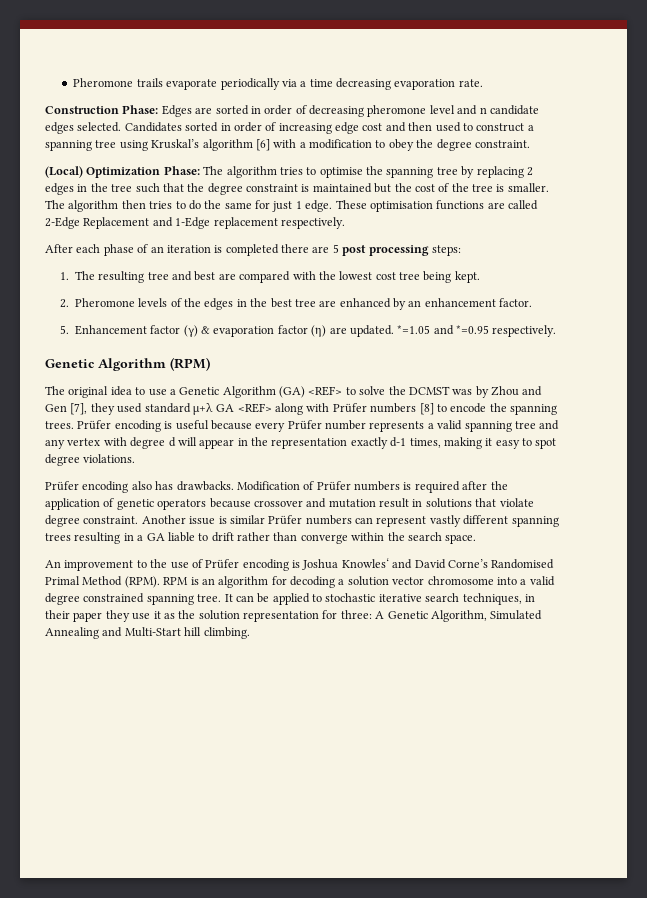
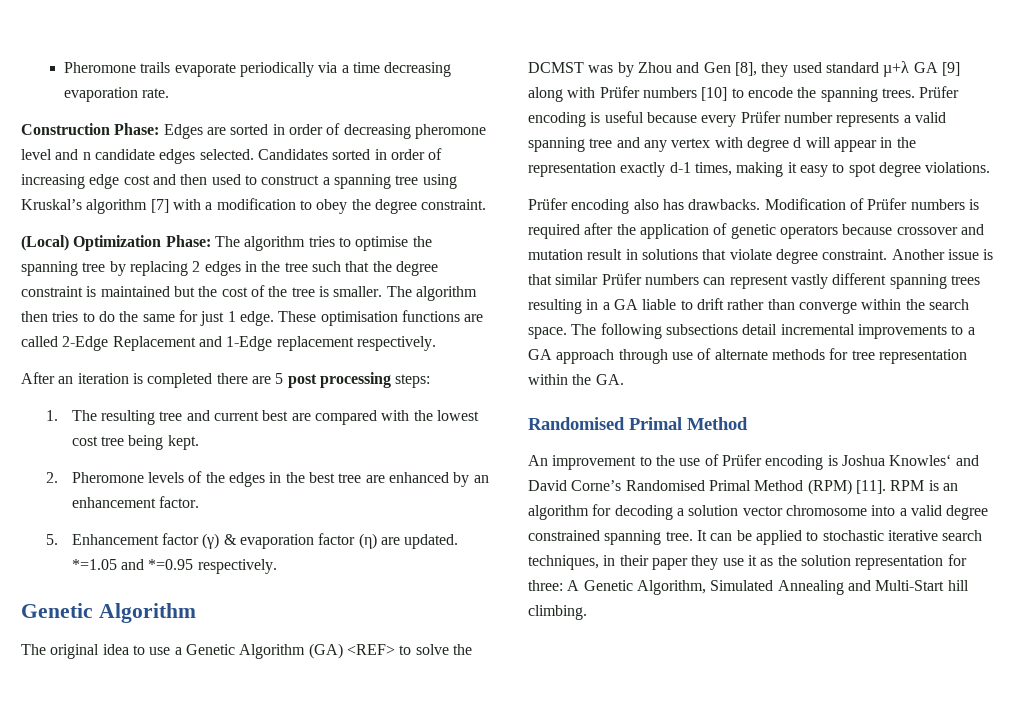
[255,139,270,151] [6] -> [150,199,169,213] [7]
[76,244,149,256] each phase of -> (55, 378) none
(193, 276) none -> [214,411,260,421] current
[170,357,210,371] (RPM) -> (196, 613) none
[70,403,88,415] [7], -> [734,62,757,76] [8],
[237,403,272,413] <REF> -> [941,62,960,76] [9]
[419,403,434,415] [8] -> [701,87,728,101] [10]
(227, 520) none -> [528,274,552,285] that
(477, 539) none -> [571,323,975,339] [528,348,967,364] [528,374,624,385] [528,417,748,430] The following subsections detail incremental improvements to a GA approach through use of alternate methods for tree representation within the GA. // Randomised Primal Method
[124,576,160,588] (RPM). -> [807,479,886,495] (RPM) [11].

